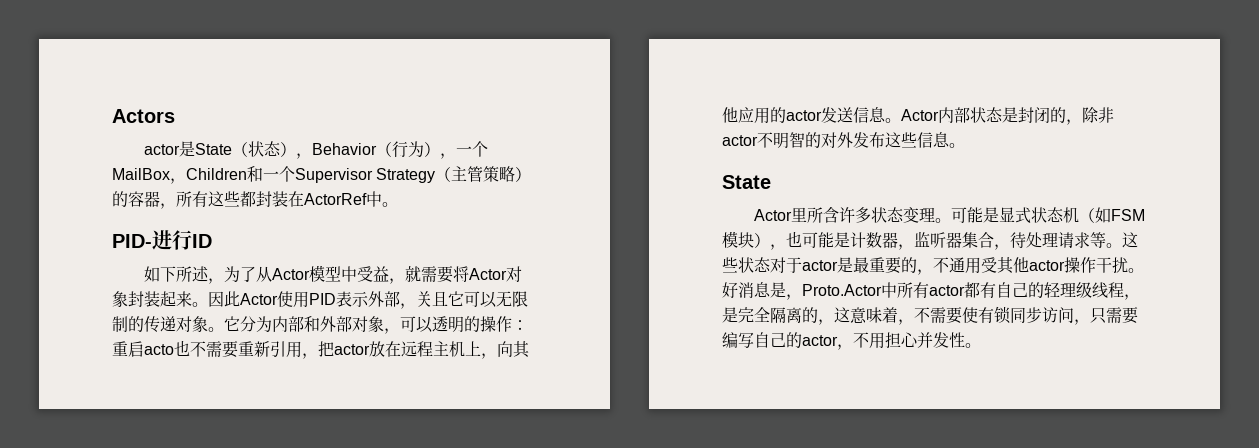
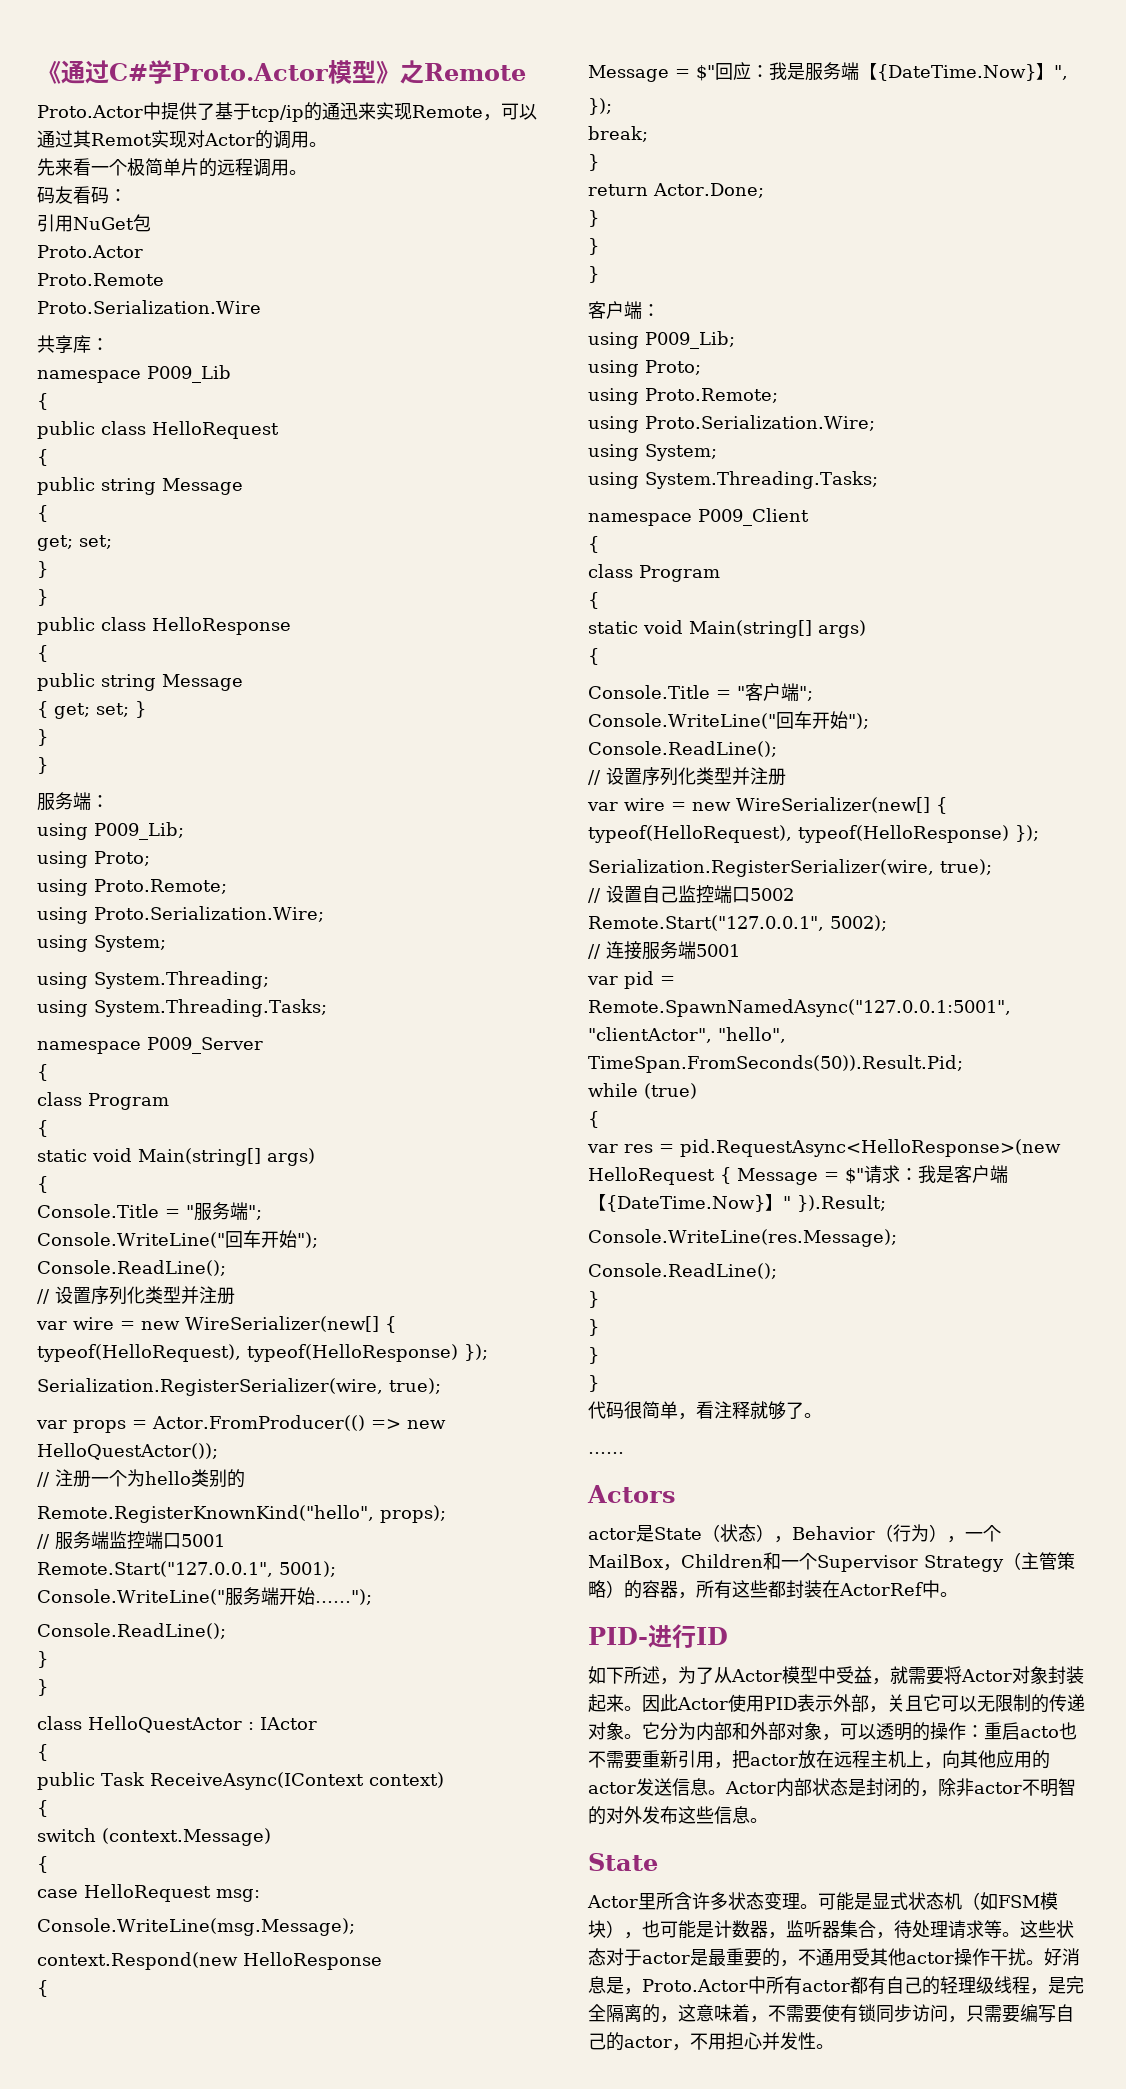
(112, 116) none -> [37,60,526,84] [37,102,537,122] [37,130,327,149] [37,158,307,177] [37,186,127,204] [37,214,151,232] [37,245,143,258] [37,273,164,286] [37,300,261,314] [37,335,109,354] [37,365,231,383] [37,393,48,410] [37,421,279,439] [37,449,48,466] [37,477,243,495] [37,505,48,522] [37,535,112,551] [37,561,48,578] [37,589,48,606] [37,617,291,635] [37,645,48,662] [37,673,243,691] [37,701,146,719] [37,729,48,746] [37,757,48,774] [37,792,109,811] [37,822,184,840] [37,851,150,868] [37,879,227,896] [37,906,324,924] [37,935,166,952] [37,971,269,989] [37,999,327,1017] [37,1037,263,1054] [37,1064,48,1081] [37,1092,169,1110] [37,1120,48,1137] [37,1148,315,1166] [37,1176,48,1193] [37,1202,262,1221] [37,1230,318,1248] [37,1260,226,1276] [37,1286,235,1305] [36,1316,396,1333] [37,1344,488,1362] [37,1378,441,1396] [36,1415,446,1433] [37,1443,218,1460] [37,1469,245,1488] [37,1505,446,1523] [37,1531,225,1550] [37,1561,336,1577] [37,1587,372,1606] [37,1623,226,1639] [37,1651,48,1668] [37,1679,48,1696] [37,1716,317,1733] [37,1744,48,1761] [37,1772,444,1790] [37,1800,48,1817] [37,1828,271,1846] [37,1856,48,1873] [37,1884,260,1902] [37,1918,355,1936] [37,1952,382,1970] [37,1980,48,1997] [588,62,1068,82] [588,98,612,115] [588,126,648,142] [588,154,599,171] [588,183,764,198] [588,210,599,227] [588,238,599,255] [588,266,599,283] [588,301,660,319] [588,331,735,349] [588,360,701,377] [588,388,778,405] [588,415,875,433] [588,444,717,461] [588,471,878,489] [588,508,809,526] [588,536,599,553] [588,564,720,582] [588,592,599,609] [588,620,866,638] [588,648,599,665] [588,683,813,701] [588,711,869,729] [588,741,777,757] [588,767,786,786] [587,797,947,814] [588,825,1039,843] [588,859,992,877] [588,885,794,904] [588,915,887,931] [588,941,740,960] [587,971,675,989] [588,999,1011,1017] [588,1027,786,1043] [588,1055,963,1073] [588,1083,697,1099] [588,1111,599,1128] [587,1139,1061,1157] [588,1165,1008,1185] [588,1194,886,1212] [588,1229,897,1247] [588,1263,777,1279] [588,1291,599,1308] [588,1319,599,1336] [588,1347,599,1364] [588,1375,599,1392] [588,1401,822,1420] [588,1452,624,1454] 《通过C#学Proto.Actor模型》之Remote // Proto.Actor中提供了基于tcp/ip的通迅来实现Remote，可以通过其Remot实现对Actor的调用。 // 先来看一个极简单片的远程调用。 // 码友看码： // 引用NuGet包 // Proto.Actor // Proto.Remote // Proto.Serialization.Wire // 共享库： // namespace P009_Lib // { // public class HelloRequest // { // public string Message // { // get; set; // } // } // public class HelloResponse // { // public string Message // { get; set; } // } // } // 服务端： // using P009_Lib; // using Proto; // using Proto.Remote; // using Proto.Serialization.Wire; // using System; // using System.Threading; // using System.Threading.Tasks; // namespace P009_Server // { // class Program // { // static void Main(string[] args) // { // Console.Title = "服务端"; // Console.WriteLine("回车开始"); // Console.ReadLine(); // // 设置序列化类型并注册 // var wire = new WireSerializer(new[] { typeof(HelloRequest), typeof(HelloResponse) }); // Serialization.RegisterSerializer(wire, true); // var props = Actor.FromProducer(() => new HelloQuestActor()); // // 注册一个为hello类别的 // Remote.RegisterKnownKind("hello", props); // // 服务端监控端口5001 // Remote.Start("127.0.0.1", 5001); // Console.WriteLine("服务端开始……"); // Console.ReadLine(); // } // } // class HelloQuestActor : IActor // { // public Task ReceiveAsync(IContext context) // { // switch (context.Message) // { // case HelloRequest msg: // Console.WriteLine(msg.Message); // context.Respond(new HelloResponse // { // Message = $"回应：我是服务端【{DateTime.Now}】", // }); // break; // } // return Actor.Done; // } // } // } // 客户端： // using P009_Lib; // using Proto; // using Proto.Remote; // using Proto.Serialization.Wire; // using System; // using System.Threading.Tasks; // namespace P009_Client // { // class Program // { // static void Main(string[] args) // { // Console.Title = "客户端"; // Console.WriteLine("回车开始"); // Console.ReadLine(); // // 设置序列化类型并注册 // var wire = new WireSerializer(new[] { typeof(HelloRequest), typeof(HelloResponse) }); // Serialization.RegisterSerializer(wire, true); // // 设置自己监控端口5002 // Remote.Start("127.0.0.1", 5002); // // 连接服务端5001 // var pid = Remote.SpawnNamedAsync("127.0.0.1:5001", "clientActor", "hello", TimeSpan.FromSeconds(50)).Result.Pid; // while (true) // { // var res = pid.RequestAsync<HelloResponse>(new HelloRequest { Message = $"请求：我是客户端【{DateTime.Now}】" }).Result; // Console.WriteLine(res.Message); // Console.ReadLine(); // } // } // } // } // 代码很简单，看注释就够了。 // …… //

